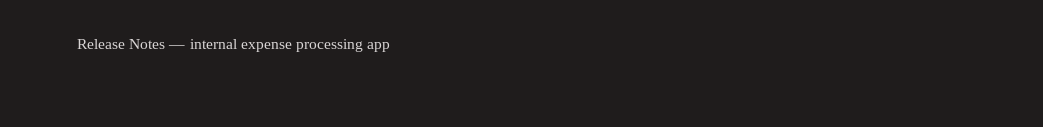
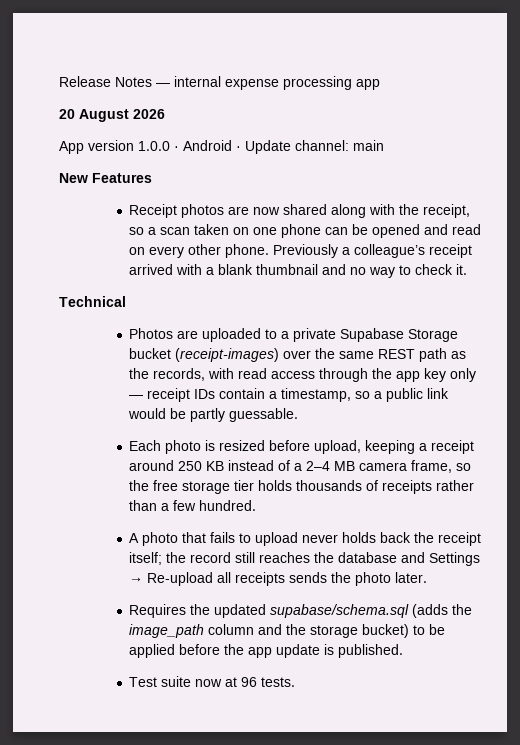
(391, 47) none -> [59,109,165,122] [59,140,384,154] [59,173,152,183] [129,204,471,218] [129,224,482,238] [129,244,473,258] [129,264,468,278] [59,296,126,307] [129,328,459,342] [129,348,467,362] [129,368,477,382] [129,388,450,402] [128,408,299,422] [129,440,475,454] [129,460,472,473] [129,480,475,494] [129,500,257,511] [129,532,482,546] [129,552,481,566] [129,572,428,586] [129,604,473,618] [129,624,446,638] [129,644,404,658] [129,676,296,687] // 20 August 2026 // App version 1.0.0 · Android · Update channel: main // New Features // Receipt photos are now shared along with the receipt, so a scan taken on one phone can be opened and read on every other phone. Previously a colleague’s receipt arrived with a blank thumbnail and no way to check it. // Technical // Photos are uploaded to a private Supabase Storage bucket (receipt-images) over the same REST path as the records, with read access through the app key only — receipt IDs contain a timestamp, so a public link would be partly guessable. // Each photo is resized before upload, keeping a receipt around 250 KB instead of a 2–4 MB camera frame, so the free storage tier holds thousands of receipts rather than a few hundred. // A photo that fails to upload never holds back the receipt itself; the record still reaches the database and Settings → Re-upload all receipts sends the photo later. // Requires the updated supabase/schema.sql (adds the image_path column and the storage bucket) to be applied before the app update is published. // Test suite now at 96 tests.

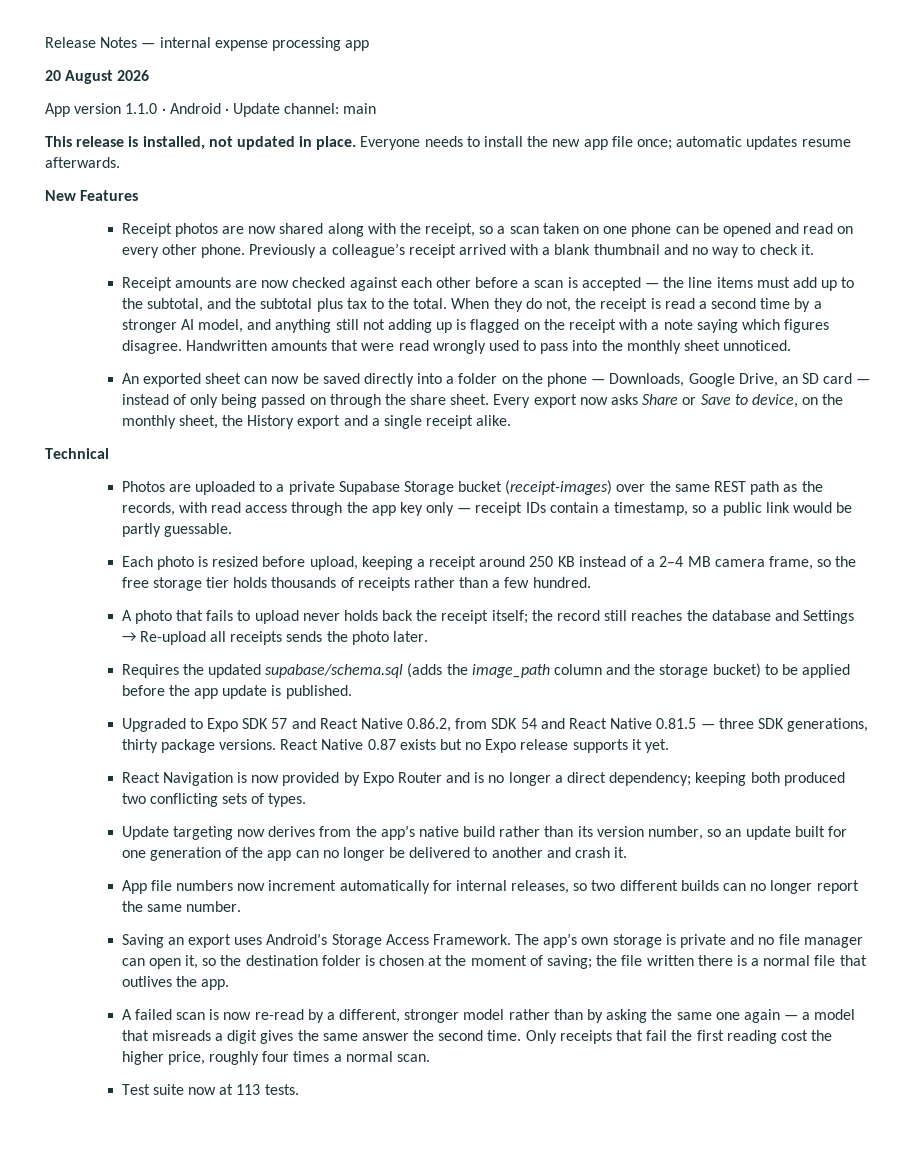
[138,141,170,151] 1.0.0 -> [125,103,158,114] 1.1.0
(384, 145) none -> [45,136,851,150] [45,157,120,168] // This release is installed, not updated in place. Everyone needs to install the new app file once; automatic updates resume afterwards.
(468, 269) none -> [121,277,855,291] [121,298,822,312] [121,319,830,333] [121,340,792,354] [121,373,871,387] [121,394,844,408] [121,415,512,429] // Receipt amounts are now checked against each other before a scan is accepted — the line items must add up to the subtotal, and the subtotal plus tax to the total. When they do not, the receipt is read a second time by a stronger AI model, and anything still not adding up is flagged on the receipt with a note saying which figures disagree. Handwritten amounts that were read wrongly used to pass into the monthly sheet unnoticed. // An exported sheet can now be saved directly into a folder on the phone — Downloads, Google Drive, an SD card — instead of only being passed on through the share sheet. Every export now asks Share or Save to device, on the monthly sheet, the History export and a single receipt alike.
(404, 651) none -> [121,718,869,732] [121,739,670,753] [121,772,845,786] [121,793,307,807] [121,825,847,840] [121,847,628,861] [121,880,859,894] [121,901,241,912] [121,933,863,948] [121,955,867,969] [121,976,229,990] [121,1009,856,1023] [121,1030,833,1044] [121,1051,430,1065] // Upgraded to Expo SDK 57 and React Native 0.86.2, from SDK 54 and React Native 0.81.5 — three SDK generations, thirty package versions. React Native 0.87 exists but no Expo release supports it yet. // React Navigation is now provided by Expo Router and is no longer a direct dependency; keeping both produced two conflicting sets of types. // Update targeting now derives from the app’s native build rather than its version number, so an update built for one generation of the app can no longer be delivered to another and crash it. // App file numbers now increment automatically for internal releases, so two different builds can no longer report the same number. // Saving an export uses Android’s Storage Access Framework. The app’s own storage is private and no file manager can open it, so the destination folder is chosen at the moment of saving; the file written there is a normal file that outlives the app. // A failed scan is now re-read by a different, stronger model rather than by asking the same one again — a model that misreads a digit gives the same answer the second time. Only receipts that fail the first reading cost the higher price, roughly four times a normal scan.
[241,677,258,687] 96 -> [236,1084,261,1095] 113

